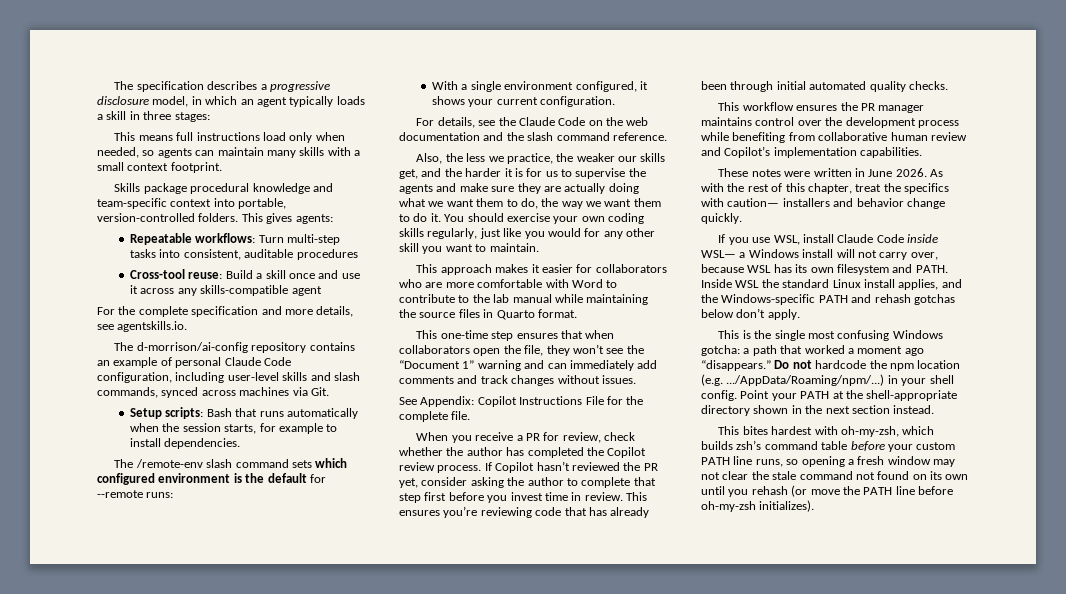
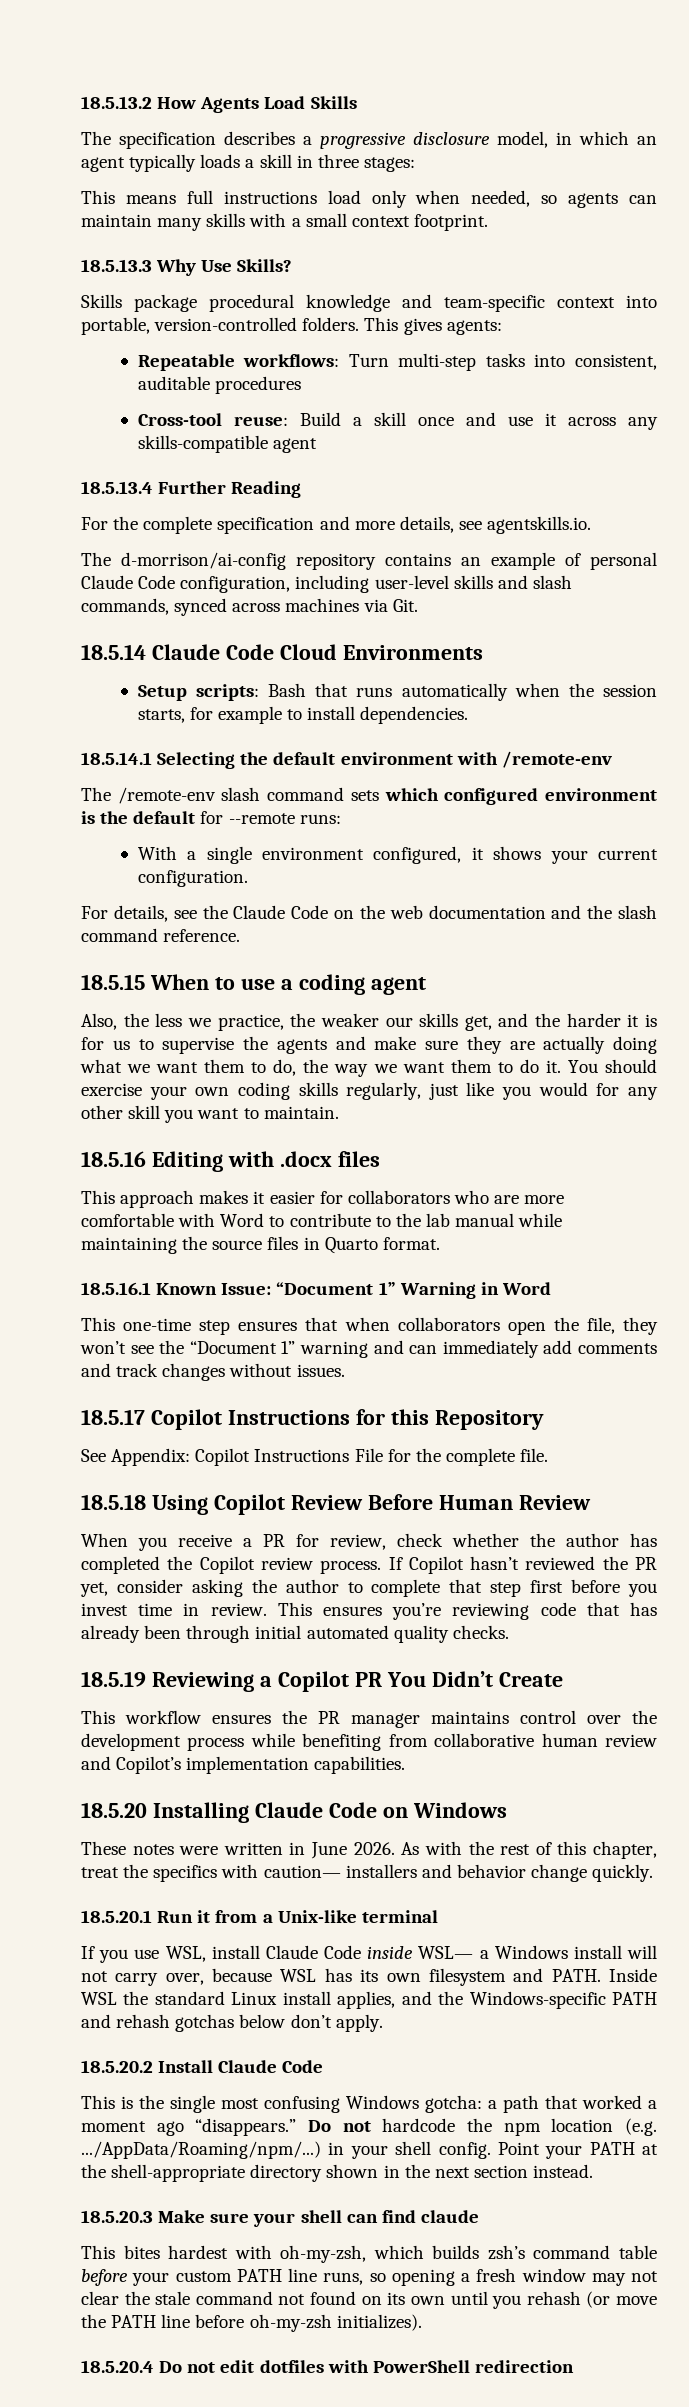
(114, 85) none -> [81,96,357,113] 18.5.13.2 How Agents Load Skills //
(222, 167) none -> [81,259,293,276] // 18.5.13.3 Why Use Skills?
(322, 291) none -> [81,481,302,498] // 18.5.13.4 Further Reading
(329, 391) none -> [81,644,483,660] // 18.5.14 Claude Code Cloud Environments
(241, 443) none -> [81,751,612,769] // 18.5.14.1 Selecting the default environment with /remote-env
(667, 136) none -> [81,974,426,995] // 18.5.15 When to use a coding agent
(539, 247) none -> [81,1151,380,1172] // 18.5.16 Editing with .docx files
(577, 313) none -> [81,1282,551,1299] // 18.5.16.1 Known Issue: “Document 1” Warning in Word
(636, 379) none -> [81,1409,544,1430] // 18.5.17 Copilot Instructions for this Repository
(471, 415) none -> [81,1494,591,1515] // 18.5.18 Using Copilot Review Before Human Review
(948, 85) none -> [81,1671,563,1692] // 18.5.19 Reviewing a Copilot PR You Didn’t Create
(923, 152) none -> [81,1802,507,1823] // 18.5.20 Installing Claude Code on Windows
(742, 218) none -> [81,1910,438,1923] // 18.5.20.1 Run it from a Unix-like terminal
(800, 314) none -> [81,2060,324,2073] // 18.5.20.2 Install Claude Code
(935, 409) none -> [81,2210,479,2227] // 18.5.20.3 Make sure your shell can find claude
(815, 506) none -> [81,2360,574,2373] // 18.5.20.4 Do not edit dotfiles with PowerShell redirection

